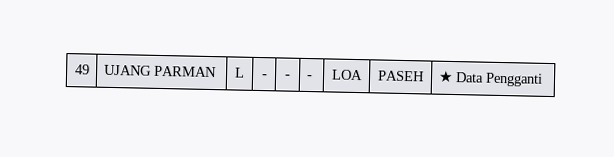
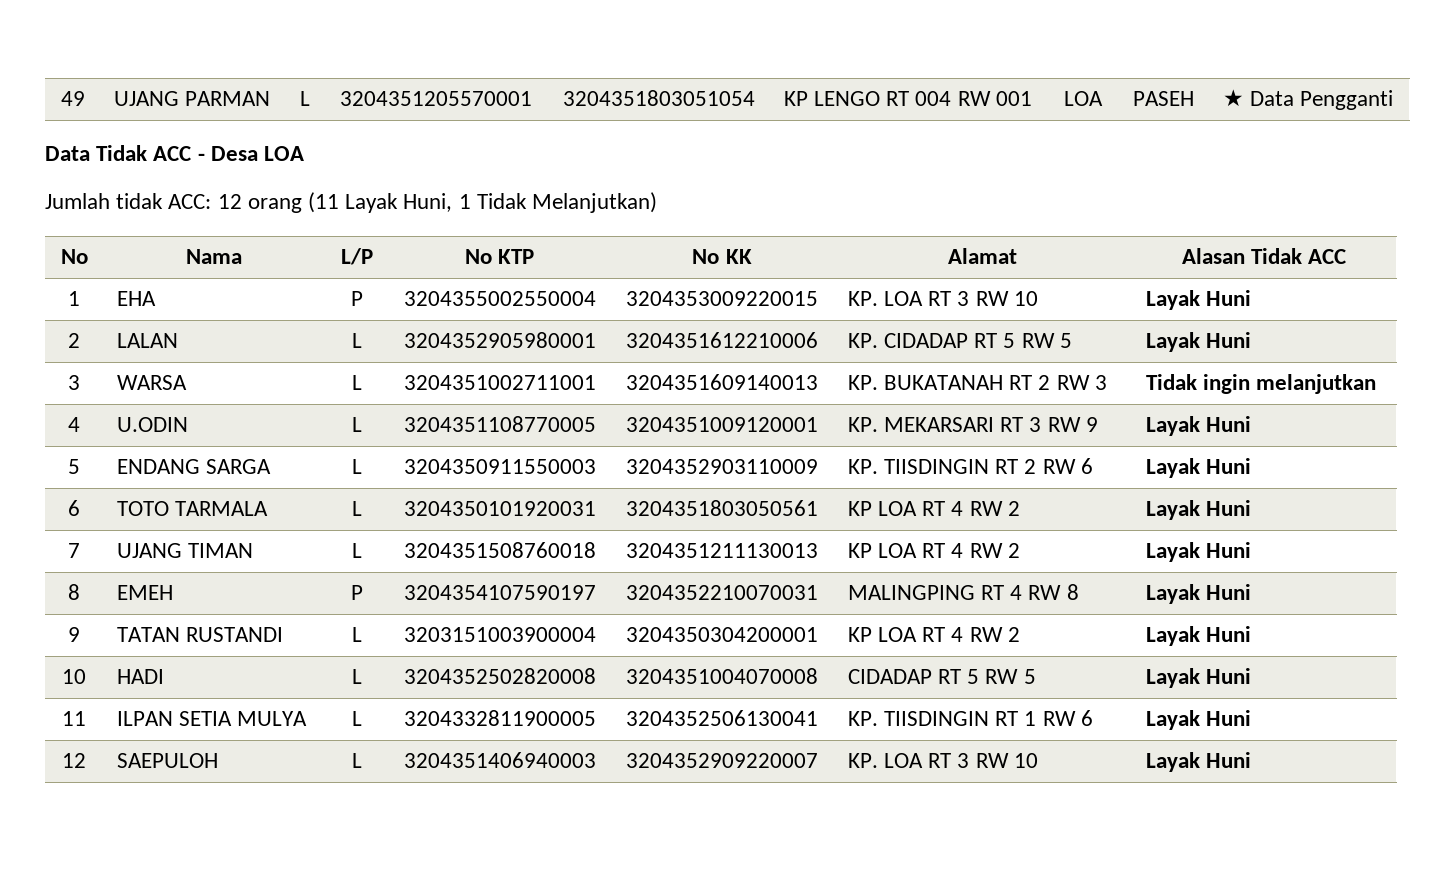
[260,74,268,79] [284,74,291,79] [305,74,313,80] - | - | - -> [340,91,532,106] [562,90,755,106] [783,91,1032,106] 3204351205570001 | 3204351803051054 | KP LENGO RT 004 RW 001
(543, 79) none -> [45,145,305,161] [45,192,658,213] [60,249,88,264] [186,249,242,264] [341,248,373,265] [464,249,535,264] [692,249,752,264] [947,248,1017,264] [1181,248,1347,264] [68,291,80,306] [116,291,156,306] [351,291,363,306] [403,291,596,306] [625,291,818,306] [847,291,1038,306] [1145,290,1251,310] [68,333,80,348] [116,333,178,348] [352,333,362,348] [403,332,596,348] [625,332,818,348] [847,333,1072,348] [1145,332,1251,352] [68,375,80,390] [116,375,187,390] [352,375,362,390] [403,375,596,390] [625,374,818,390] [847,375,1107,390] [1145,374,1377,394] [68,417,80,432] [116,417,188,432] [352,417,362,432] [403,416,596,432] [625,417,818,432] [847,417,1098,432] [1145,416,1251,436] [68,459,80,474] [116,459,271,474] [352,459,362,474] [403,459,596,474] [625,459,818,474] [847,458,1093,474] [1145,458,1251,478] [68,500,80,516] [116,501,268,516] [352,501,362,516] [403,501,596,516] [625,500,818,516] [847,501,1020,516] [1145,500,1251,520] [68,543,80,558] [116,543,253,558] [352,543,362,558] [403,542,596,558] [625,543,818,558] [847,543,1020,558] [1145,542,1251,562] [68,584,80,600] [116,585,173,600] [351,585,363,600] [403,585,596,600] [625,585,818,600] [847,584,1079,600] [1145,584,1251,604] [68,627,80,642] [116,627,283,642] [352,627,362,642] [403,627,596,642] [625,627,818,642] [847,627,1020,642] [1145,626,1251,646] [62,669,86,684] [116,669,164,684] [352,669,362,684] [403,668,596,684] [625,668,818,684] [847,669,1036,684] [1145,668,1251,688] [62,711,86,726] [116,711,308,726] [352,711,362,726] [403,710,596,726] [625,710,818,726] [847,710,1093,726] [1145,710,1251,730] [62,753,86,768] [116,753,218,768] [352,753,362,768] [403,752,596,768] [625,753,818,768] [847,753,1038,768] [1145,752,1251,772] // Data Tidak ACC - Desa LOA // Jumlah tidak ACC: 12 orang (11 Layak Huni, 1 Tidak Melanjutkan) // No | Nama | L/P | No KTP | No KK | Alamat | Alasan Tidak ACC // 1 | EHA | P | 3204355002550004 | 3204353009220015 | KP. LOA RT 3 RW 10 | Layak Huni // 2 | LALAN | L | 3204352905980001 | 3204351612210006 | KP. CIDADAP RT 5 RW 5 | Layak Huni // 3 | WARSA | L | 3204351002711001 | 3204351609140013 | KP. BUKATANAH RT 2 RW 3 | Tidak ingin melanjutkan // 4 | U.ODIN | L | 3204351108770005 | 3204351009120001 | KP. MEKARSARI RT 3 RW 9 | Layak Huni // 5 | ENDANG SARGA | L | 3204350911550003 | 3204352903110009 | KP. TIISDINGIN RT 2 RW 6 | Layak Huni // 6 | TOTO TARMALA | L | 3204350101920031 | 3204351803050561 | KP LOA RT 4 RW 2 | Layak Huni // 7 | UJANG TIMAN | L | 3204351508760018 | 3204351211130013 | KP LOA RT 4 RW 2 | Layak Huni // 8 | EMEH | P | 3204354107590197 | 3204352210070031 | MALINGPING RT 4 RW 8 | Layak Huni // 9 | TATAN RUSTANDI | L | 3203151003900004 | 3204350304200001 | KP LOA RT 4 RW 2 | Layak Huni // 10 | HADI | L | 3204352502820008 | 3204351004070008 | CIDADAP RT 5 RW 5 | Layak Huni // 11 | ILPAN SETIA MULYA | L | 3204332811900005 | 3204352506130041 | KP. TIISDINGIN RT 1 RW 6 | Layak Huni // 12 | SAEPULOH | L | 3204351406940003 | 3204352909220007 | KP. LOA RT 3 RW 10 | Layak Huni

